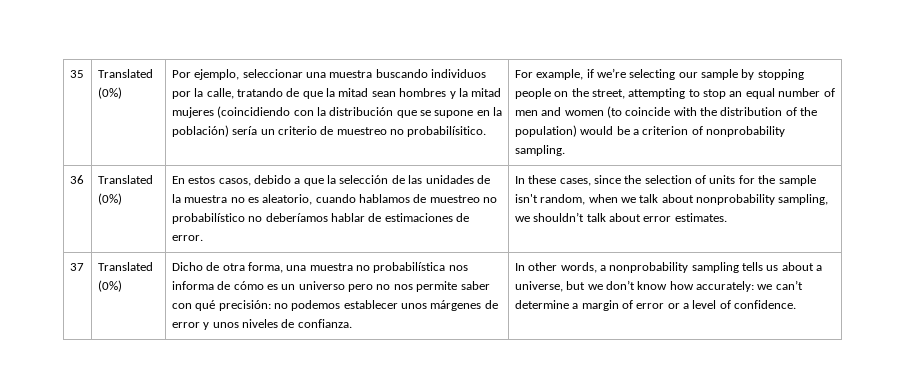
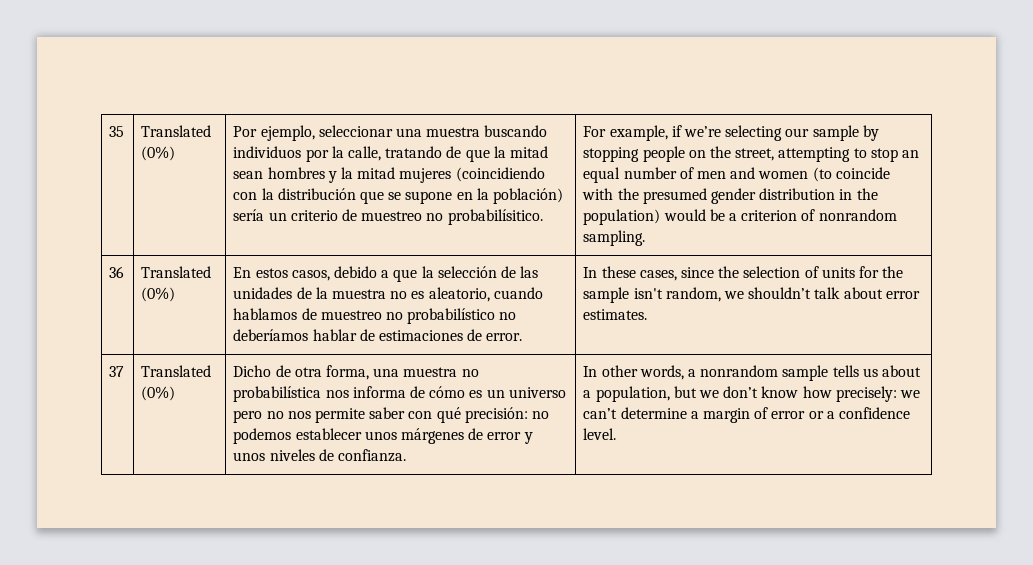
[720,107,797,116] distribution of -> [642,188,853,204] presumed gender distribution in
[706,126,786,137] nonprobability -> [818,209,897,221] nonrandom
[588,194,829,205] when we talk about nonprobability sampling, -> (721, 294) none
[609,262,739,273] nonprobability sampling -> [700,365,829,381] nonrandom sample
[514,281,563,292] universe, -> [595,386,670,402] population,
[696,281,755,292] accurately: -> [835,386,897,402] precisely:
[692,300,797,309] level of confidence. -> [838,407,910,419] [583,428,617,440] confidence level.

